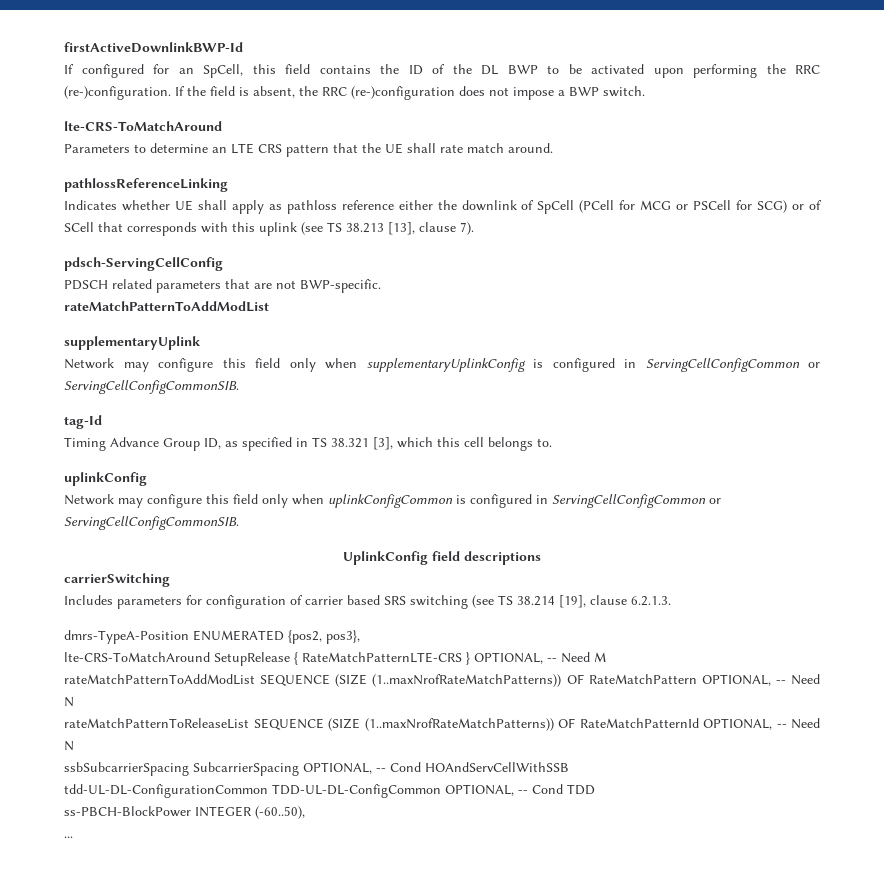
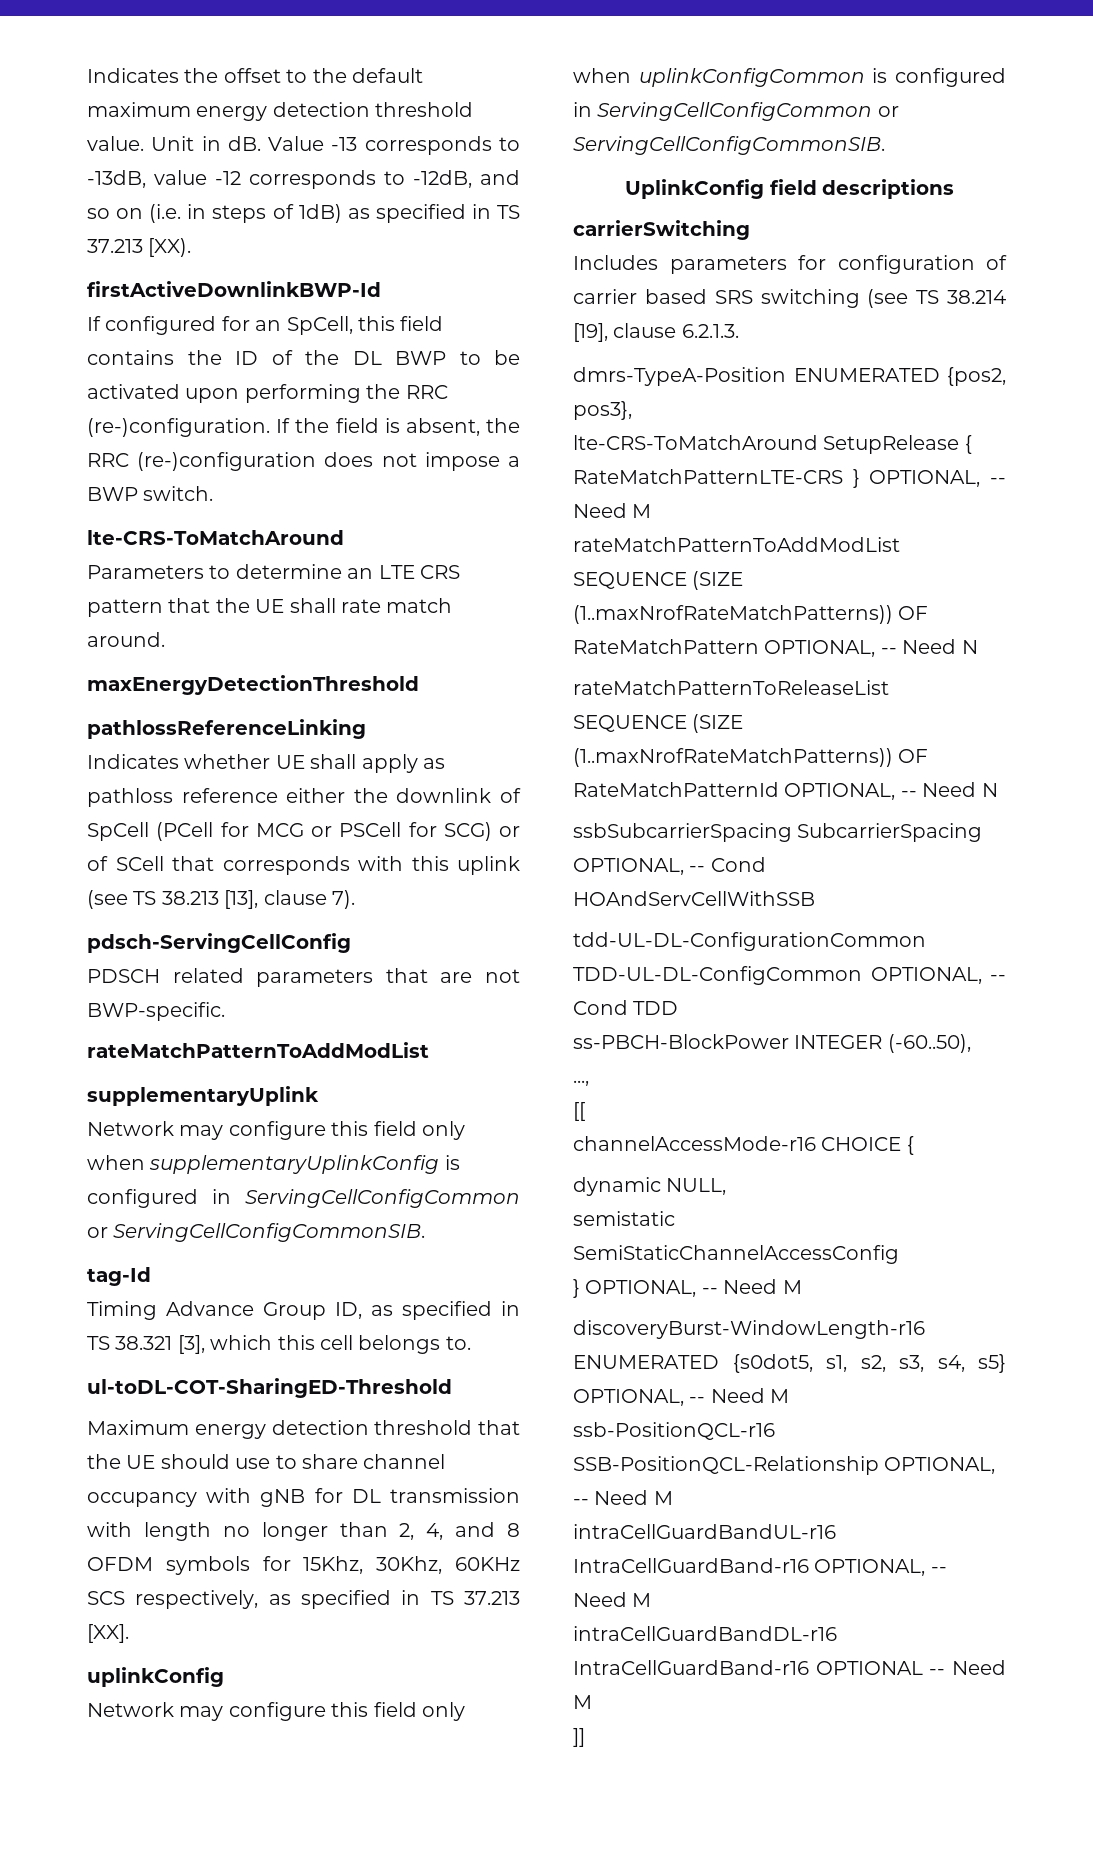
(64, 47) none -> [87,68,423,83] [87,102,474,121] [87,136,520,155] [87,170,520,189] [87,204,520,223] [87,238,192,257] Indicates the offset to the default maximum energy detection threshold value. Unit in dB. Value -13 corresponds to -13dB, value -12 corresponds to -12dB, and so on (i.e. in steps of 1dB) as specified in TS 37.213 [XX). //
(553, 148) none -> [87,675,419,695] // maxEnergyDetectionThreshold
(552, 442) none -> [87,1378,452,1398] [87,1420,520,1439] [87,1454,446,1469] [87,1488,520,1507] [87,1522,520,1541] [87,1556,520,1575] [87,1590,520,1609] [87,1624,129,1643] // ul-toDL-COT-SharingED-Threshold // Maximum energy detection threshold that the UE should use to share channel occupancy with gNB for DL transmission with length no longer than 2, 4, and 8 OFDM symbols for 15Khz, 30Khz, 60KHz SCS respectively, as specified in TS 37.213 [XX].
[64,836,73,838] ... -> [573,1080,589,1086] [573,1102,585,1121] [573,1136,914,1155] [573,1177,727,1196] [573,1211,675,1226] [573,1245,899,1264] [573,1279,802,1298] [573,1320,925,1339] [573,1354,1006,1373] [573,1388,790,1406] [573,1422,775,1440] [573,1456,996,1475] [573,1490,673,1505] [573,1524,836,1539] [573,1558,947,1576] [573,1592,652,1607] [573,1626,837,1641] [573,1660,1006,1675] [573,1695,592,1709] [573,1728,585,1747] ..., // [[ // channelAccessMode-r16 CHOICE { // dynamic NULL, // semistatic SemiStaticChannelAccessConfig // } OPTIONAL, -- Need M // discoveryBurst-WindowLength-r16 ENUMERATED {s0dot5, s1, s2, s3, s4, s5} OPTIONAL, -- Need M // ssb-PositionQCL-r16 SSB-PositionQCL-Relationship OPTIONAL, -- Need M // intraCellGuardBandUL-r16 IntraCellGuardBand-r16 OPTIONAL, -- Need M // intraCellGuardBandDL-r16 IntraCellGuardBand-r16 OPTIONAL -- Need M // ]]

